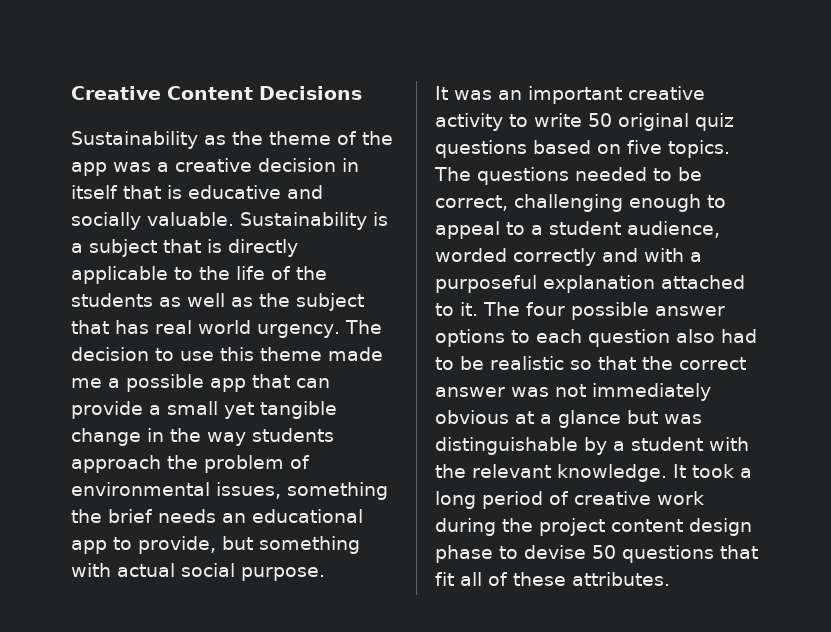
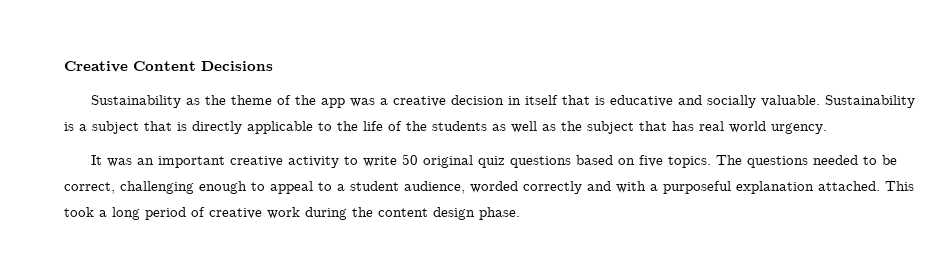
[344,320,382,334] [71,347,383,361] [71,374,330,392] [71,401,337,419] [71,428,334,446] [71,455,310,473] [71,482,388,500] [71,509,363,523] [71,536,360,554] [71,563,325,581] The decision to use this theme made me a possible app that can provide a small yet tangible change in the way students approach the problem of environmental issues, something the brief needs an educational app to provide, but something with actual social purpose. -> (827, 128) none
[661,275,745,289] [435,302,725,320] [435,329,757,347] [435,356,746,370] [435,383,711,401] [435,410,702,428] [435,437,749,455] [435,464,686,482] attached to it. The four possible answer options to each question also had to be realistic so that the correct answer was not immediately obvious at a glance but was distinguishable by a student with the relevant knowledge. It -> [818,181,914,191] attached. This
[539,518,605,536] project -> (373, 212) none
[435,545,758,563] [435,572,670,586] phase to devise 50 questions that fit all of these attributes. -> [479,207,520,220] phase.

